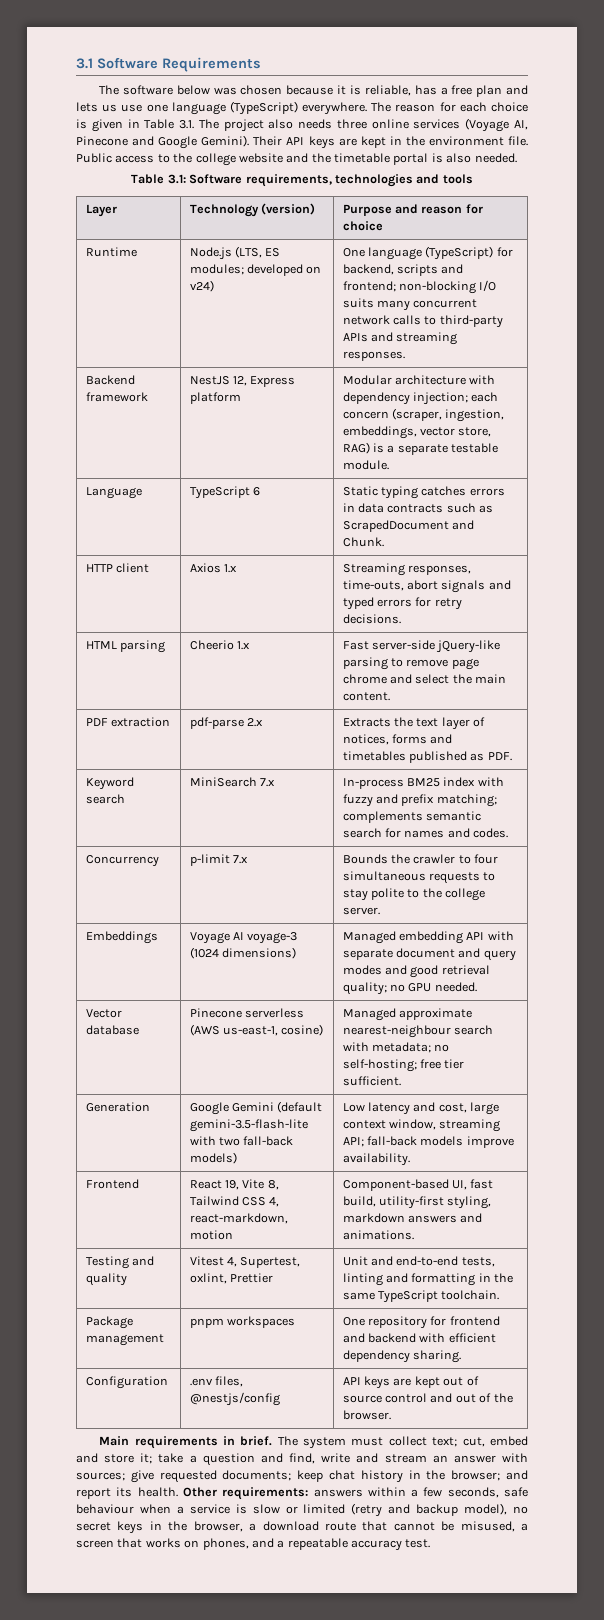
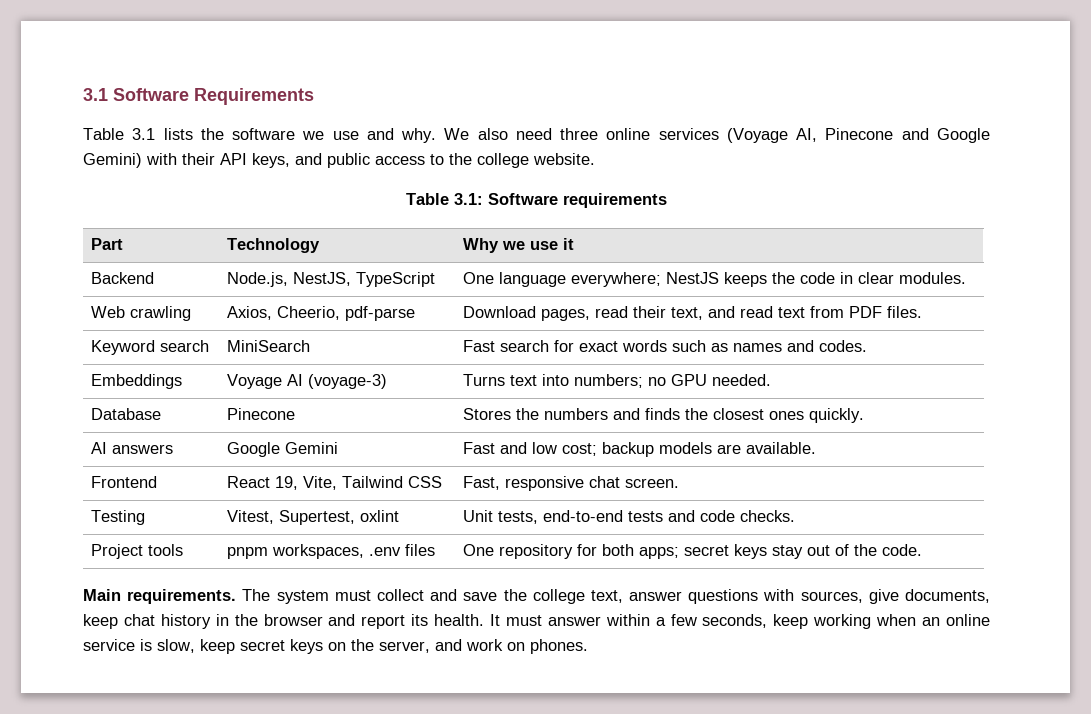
[99,85,529,97] [76,101,528,115] [76,119,333,132] The software below was chosen because it is reliable, has a free plan and lets us use one language (TypeScript) everywhere. The reason for each choice is given in Table 3.1. The project also needs -> [83,128,552,143] Table 3.1 lists the software we use and why. We also need
[201,135,528,149] [76,153,517,166] [131,174,473,187] [85,204,117,217] [189,203,316,217] [342,204,483,216] [342,221,383,231] [85,247,137,257] [189,246,281,260] [189,264,322,276] [189,280,214,292] [342,246,513,260] [342,264,464,276] [342,280,497,294] [342,298,478,311] [342,315,503,328] [342,332,458,345] [342,351,405,361] [85,375,135,385] [85,392,148,402] [189,376,296,387] [189,392,241,404] [342,375,496,385] [342,392,499,405] [342,408,505,422] [342,426,492,439] [342,442,499,455] [342,460,389,470] [85,487,142,499] [189,486,261,499] [342,486,505,499] [342,503,494,513] [342,520,475,532] [342,537,384,547] [85,563,150,573] [189,563,238,573] [342,563,472,576] [342,580,511,593] [342,597,462,610] [342,614,401,624] [85,640,166,653] [189,640,251,650] [342,640,501,653] [342,657,479,670] [342,674,507,684] [342,692,390,701] [85,717,171,727] [189,717,264,729] [342,717,486,730] [342,734,453,745] [342,751,512,763] [85,777,134,790] [85,794,125,804] [189,777,276,787] [342,777,504,789] [342,794,497,807] [342,811,482,823] [342,828,509,838] [85,855,159,867] [189,854,249,866] [342,854,499,864] [342,871,496,884] [342,888,486,901] [342,907,380,915] [85,931,158,944] [189,932,298,944] [189,947,297,959] [342,931,514,944] [342,948,516,961] [342,965,490,978] [342,982,387,995] Gemini). Their API keys are kept in the environment file. Public access to the college website and the timetable portal is also needed. // Table 3.1: Software requirements, technologies and tools // Layer | Technology (version) | Purpose and reason for choice // Runtime | Node.js (LTS, ES modules; developed on v24) | One language (TypeScript) for backend, scripts and frontend; non-blocking I/O suits many concurrent network calls to third-party APIs and streaming responses. // Backend framework | NestJS 12, Express platform | Modular architecture with dependency injection; each concern (scraper, ingestion, embeddings, vector store, RAG) is a separate testable module. // Language | TypeScript 6 | Static typing catches errors in data contracts such as ScrapedDocument and Chunk. // HTTP client | Axios 1.x | Streaming responses, time-outs, abort signals and typed errors for retry decisions. // HTML parsing | Cheerio 1.x | Fast server-side jQuery-like parsing to remove page chrome and select the main content. // PDF extraction | pdf-parse 2.x | Extracts the text layer of notices, forms and timetables published as PDF. // Keyword search | MiniSearch 7.x | In-process BM25 index with fuzzy and prefix matching; complements semantic search for names and codes. // Concurrency | p-limit 7.x | Bounds the crawler to four simultaneous requests to stay polite to the college server. // Embeddings | Voyage AI voyage-3 (1024 dimensions) | Managed embedding API with separate document and query modes and good retrieval quality; -> [83,153,595,168] [406,193,667,208] [91,238,124,250] [227,238,321,253] [463,238,575,253] [91,272,155,284] [227,272,436,287] [463,272,967,287] [91,306,192,321] [227,306,416,321] [463,306,923,321] [91,340,210,355] [227,340,311,352] [463,340,868,352] [91,374,183,389] [227,374,388,389] [463,374,644,388] Gemini) with their API keys, and public access to the college website. // Table 3.1: Software requirements // Part | Technology | Why we use it // Backend | Node.js, NestJS, TypeScript | One language everywhere; NestJS keeps the code in clear modules. // Web crawling | Axios, Cheerio, pdf-parse | Download pages, read their text, and read text from PDF files. // Keyword search | MiniSearch | Fast search for exact words such as names and codes. // Embeddings | Voyage AI (voyage-3) | Turns text into numbers;
[85,1009,122,1018] [85,1025,139,1035] [189,1008,305,1018] [189,1024,324,1036] [342,1008,473,1021] [342,1025,494,1038] [342,1042,450,1053] [342,1059,465,1072] [342,1076,401,1086] [85,1102,150,1112] [189,1101,323,1115] [189,1119,308,1132] [189,1136,294,1146] [189,1152,237,1164] [342,1102,500,1115] [342,1119,501,1132] [342,1136,514,1148] [342,1153,410,1166] Vector database | Pinecone serverless (AWS us-east-1, cosine) | Managed approximate nearest-neighbour search with metadata; no self-hosting; free tier sufficient. // Generation | Google Gemini (default gemini-3.5-flash-lite with two fall-back models) | Low latency and cost, large context window, streaming API; fall-back models improve availability. -> [91,408,162,420] [227,408,296,420] [463,408,865,423] [91,442,174,454] [227,442,339,457] [463,442,817,457] Database | Pinecone | Stores the numbers and finds the closest ones quickly. // AI answers | Google Gemini | Fast and low cost; backup models are available.
[242,1179,279,1190] Vite 8, -> [303,476,338,490] Vite,
[269,1197,280,1207] [189,1213,288,1224] [189,1230,233,1240] [342,1179,494,1191] [342,1196,492,1209] [342,1213,483,1223] [342,1230,414,1240] [85,1256,155,1269] [85,1273,127,1286] [189,1256,301,1268] [189,1273,274,1284] [342,1256,495,1267] [342,1273,514,1286] [342,1290,500,1303] [85,1316,133,1329] [85,1334,164,1346] [189,1316,296,1328] [342,1316,500,1329] [342,1333,496,1343] [342,1350,462,1363] [85,1376,168,1389] [189,1376,244,1387] [189,1392,280,1406] [342,1376,479,1389] [342,1393,453,1403] 4, react-markdown, motion | Component-based UI, fast build, utility-first styling, markdown answers and animations. // Testing and quality | Vitest 4, Supertest, oxlint, Prettier | Unit and end-to-end tests, linting and formatting in the same TypeScript toolchain. // Package management | pnpm workspaces | One repository for frontend and backend with efficient dependency sharing. // Configuration | .env files, @nestjs/config | API keys are kept out of source control and -> [463,476,680,491] [91,510,146,525] [227,510,400,525] [463,510,796,524] [91,544,184,559] [227,544,436,559] [463,544,804,559] | Fast, responsive chat screen. // Testing | Vitest, Supertest, oxlint | Unit tests, end-to-end tests and code checks. // Project tools | pnpm workspaces, .env files | One repository for both apps; secret keys stay
[342,1410,391,1420] browser. -> [882,544,923,556] code.
[134,1436,273,1449] requirements in brief. -> [127,589,237,604] requirements.
[432,1436,528,1447] [76,1453,528,1466] [76,1470,292,1483] text; cut, embed and store it; take a question and find, write and stream an answer with sources; give requested documents; -> [430,589,990,604] and save the college text, answer questions with sources, give documents,
[451,1470,501,1481] browser; -> [263,614,323,626] browser
[182,1487,363,1500] Other requirements: answers -> [490,614,601,626] It must answer
[504,1487,528,1497] [76,1503,528,1517] [76,1521,528,1534] [76,1538,431,1551] safe behaviour when a service is slow or limited (retry and backup model), no secret keys in the browser, a download route that cannot be misused, a screen that works on phones, and a repeatable accuracy test. -> [773,614,991,629] [83,639,588,654] keep working when an online service is slow, keep secret keys on the server, and work on phones.

